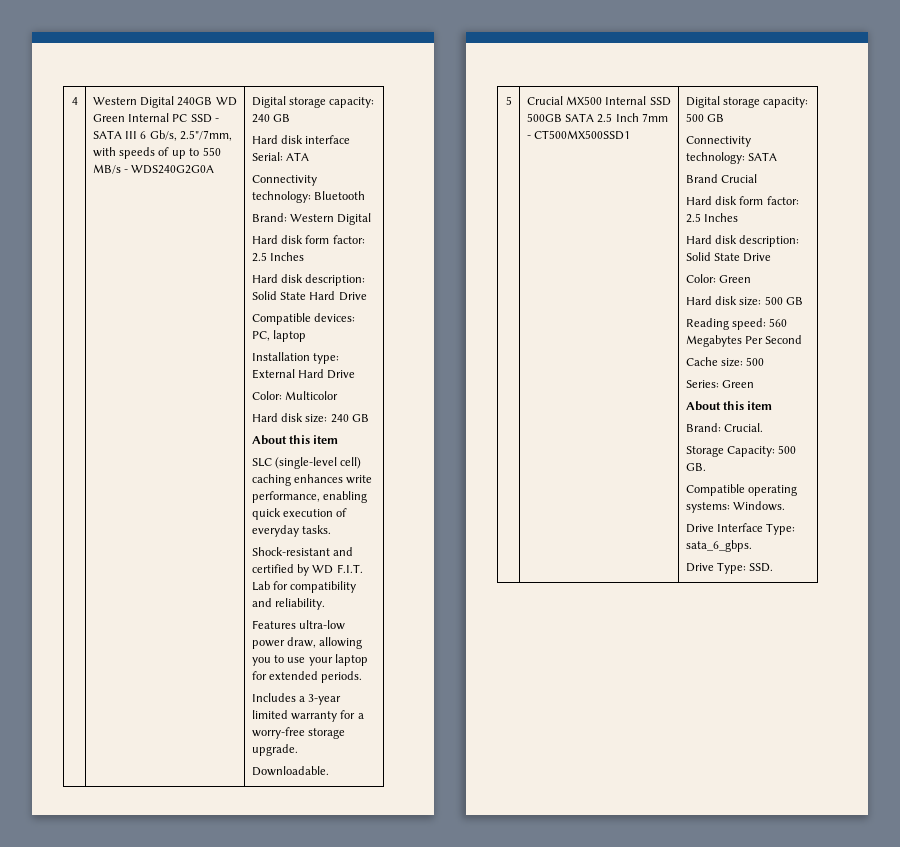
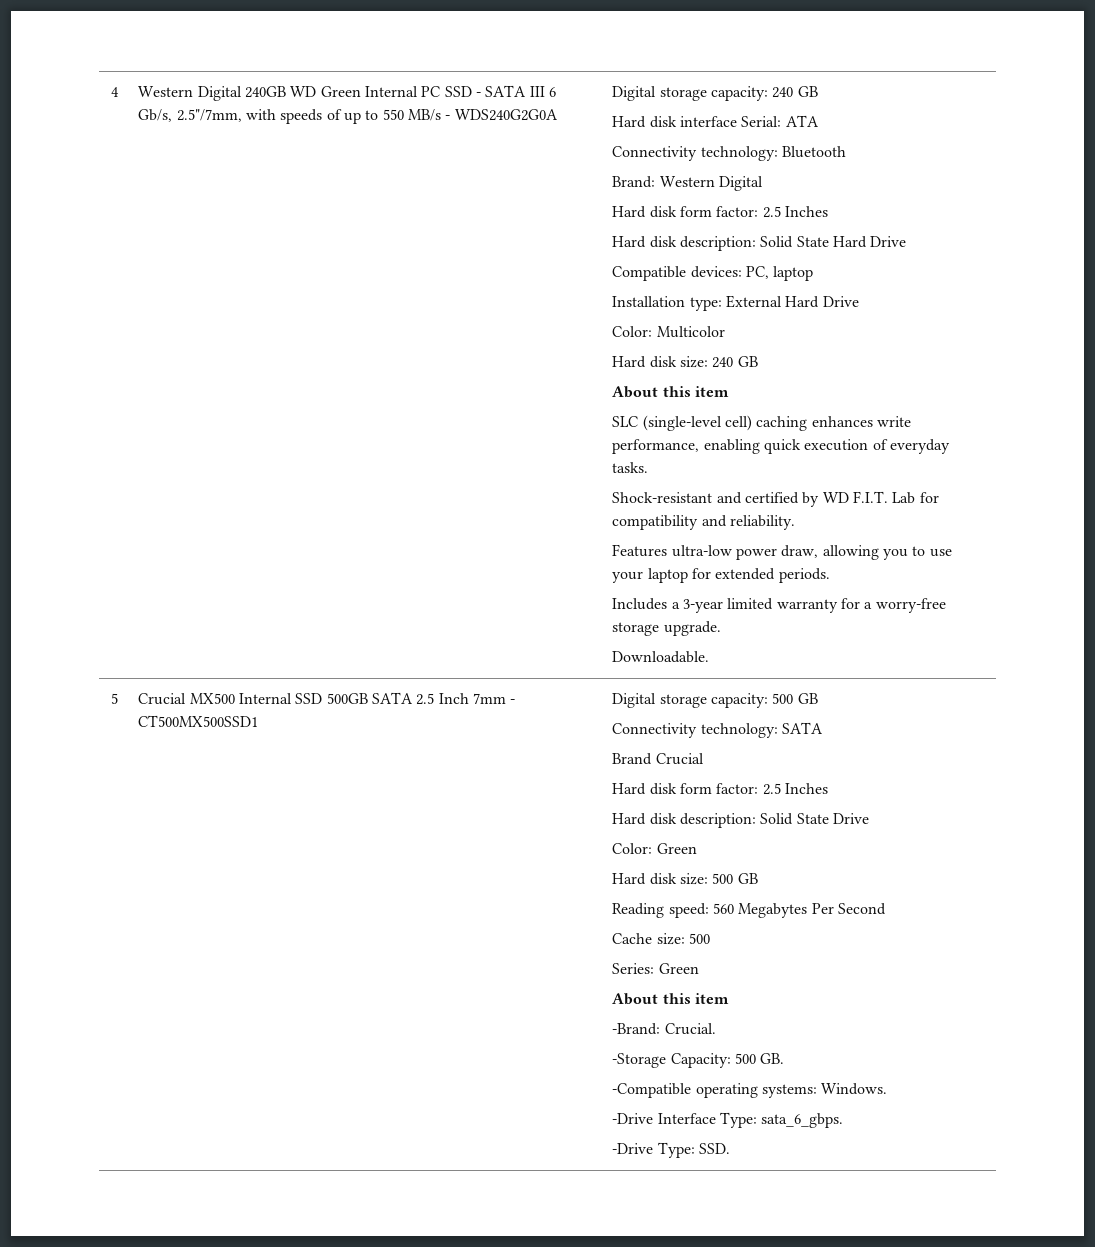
[685,423,721,432] Brand: -> [612,1023,661,1035] -Brand:
[685,446,724,457] Storage -> [612,1053,667,1068] -Storage
[685,484,745,496] Compatible -> [612,1083,692,1098] -Compatible
[685,524,714,533] Drive -> [612,1113,654,1124] -Drive
[685,563,714,572] Drive -> [612,1143,654,1154] -Drive

